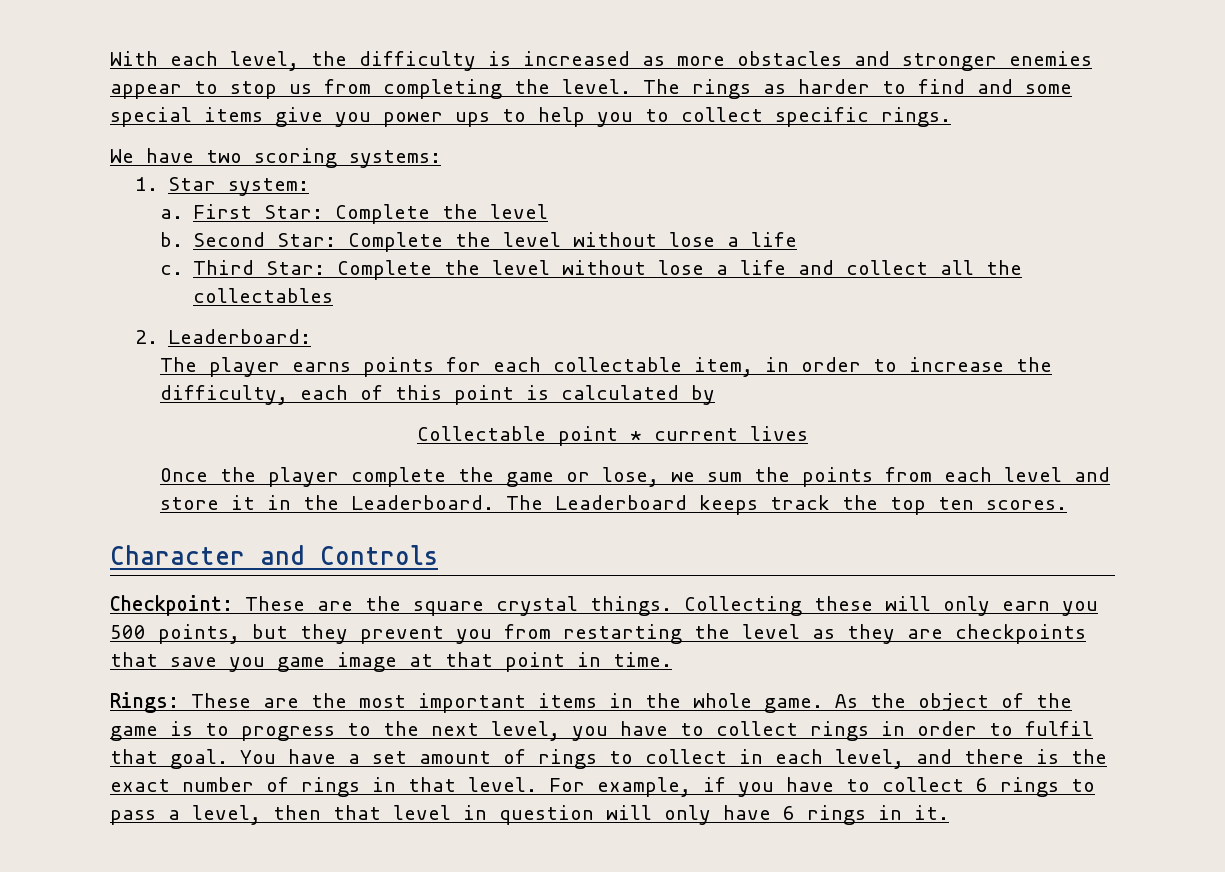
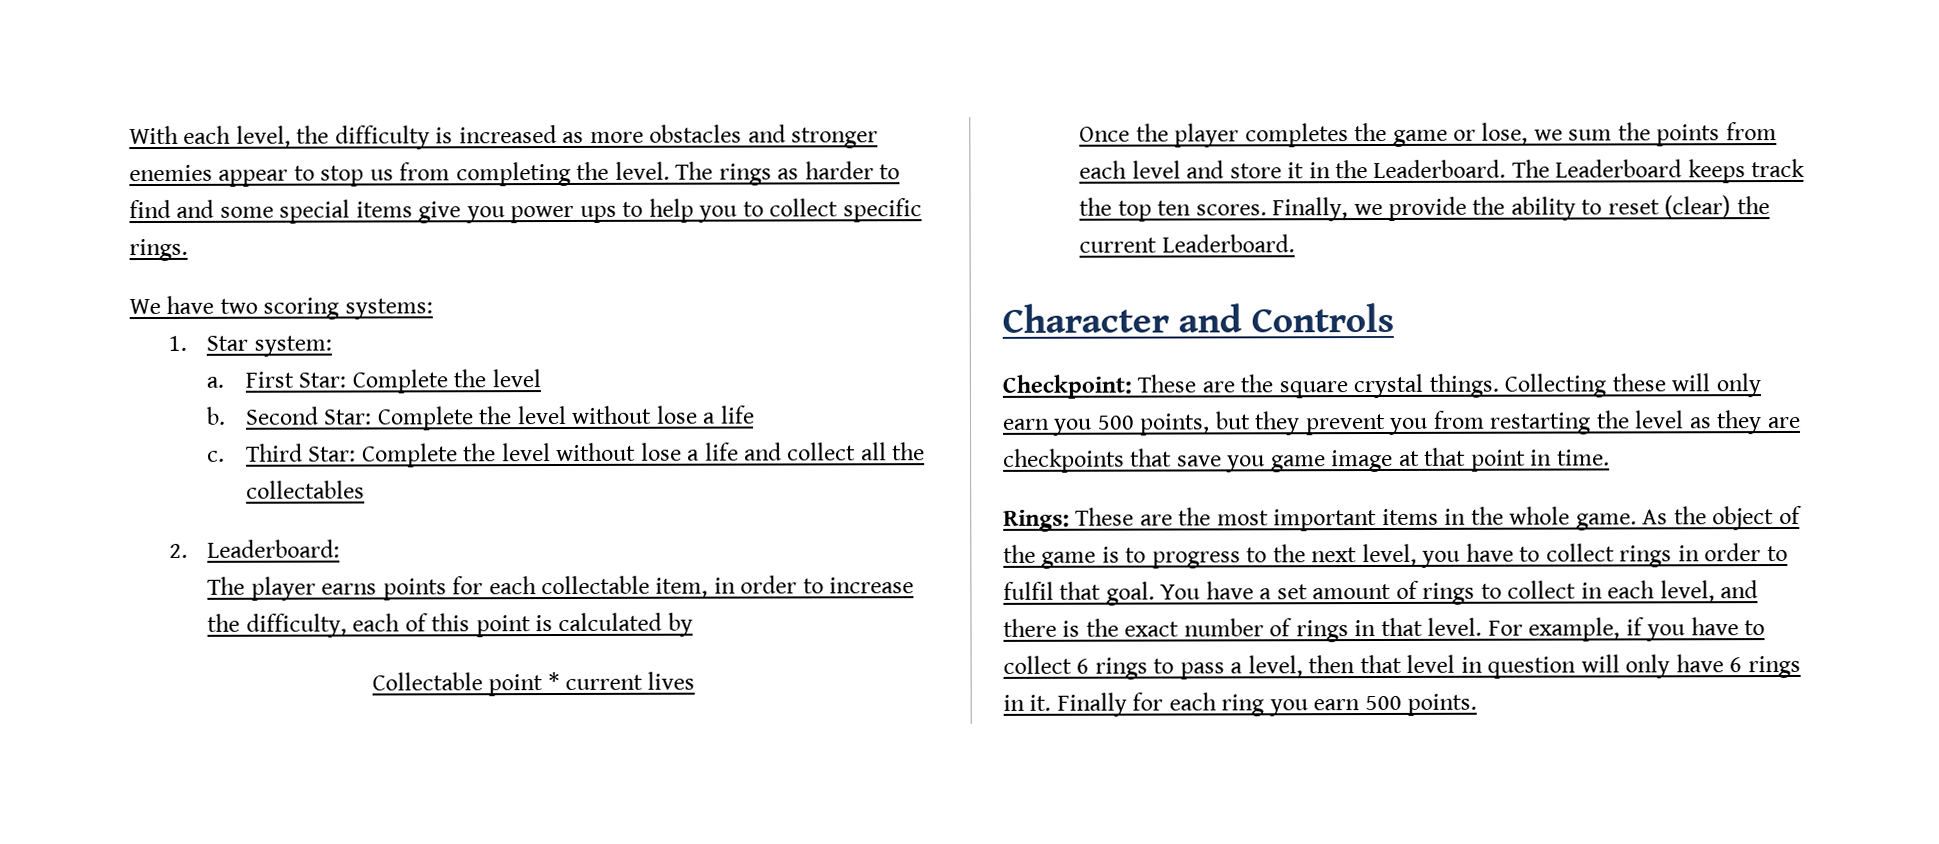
[350,467,446,487] complete -> [1244,123,1349,148] completes
(1067, 505) none -> [1272,195,1770,222] [1079,234,1295,253] Finally, we provide the ability to reset (clear) the current Leaderboard.
(949, 812) none -> [1056,692,1478,717] Finally for each ring you earn 500 points.

